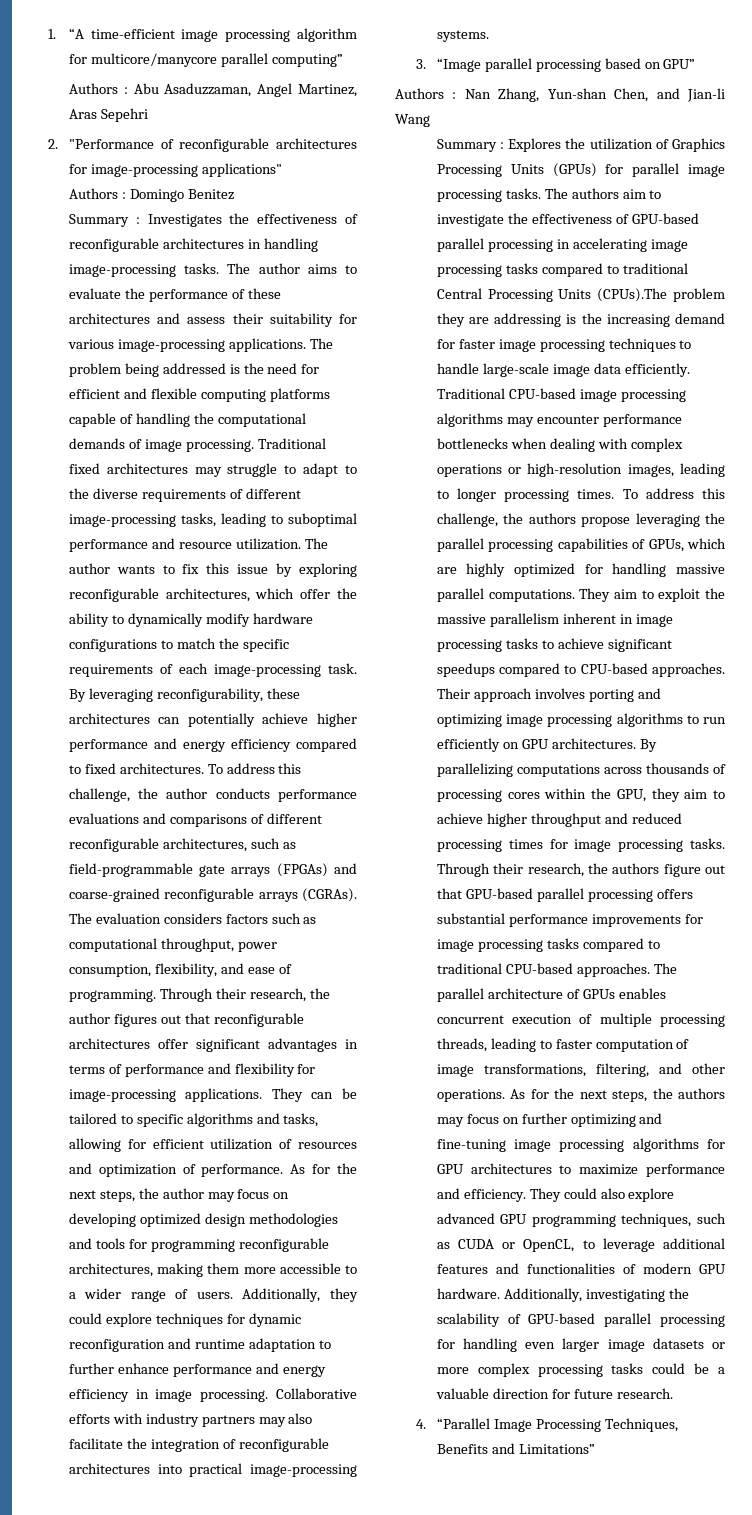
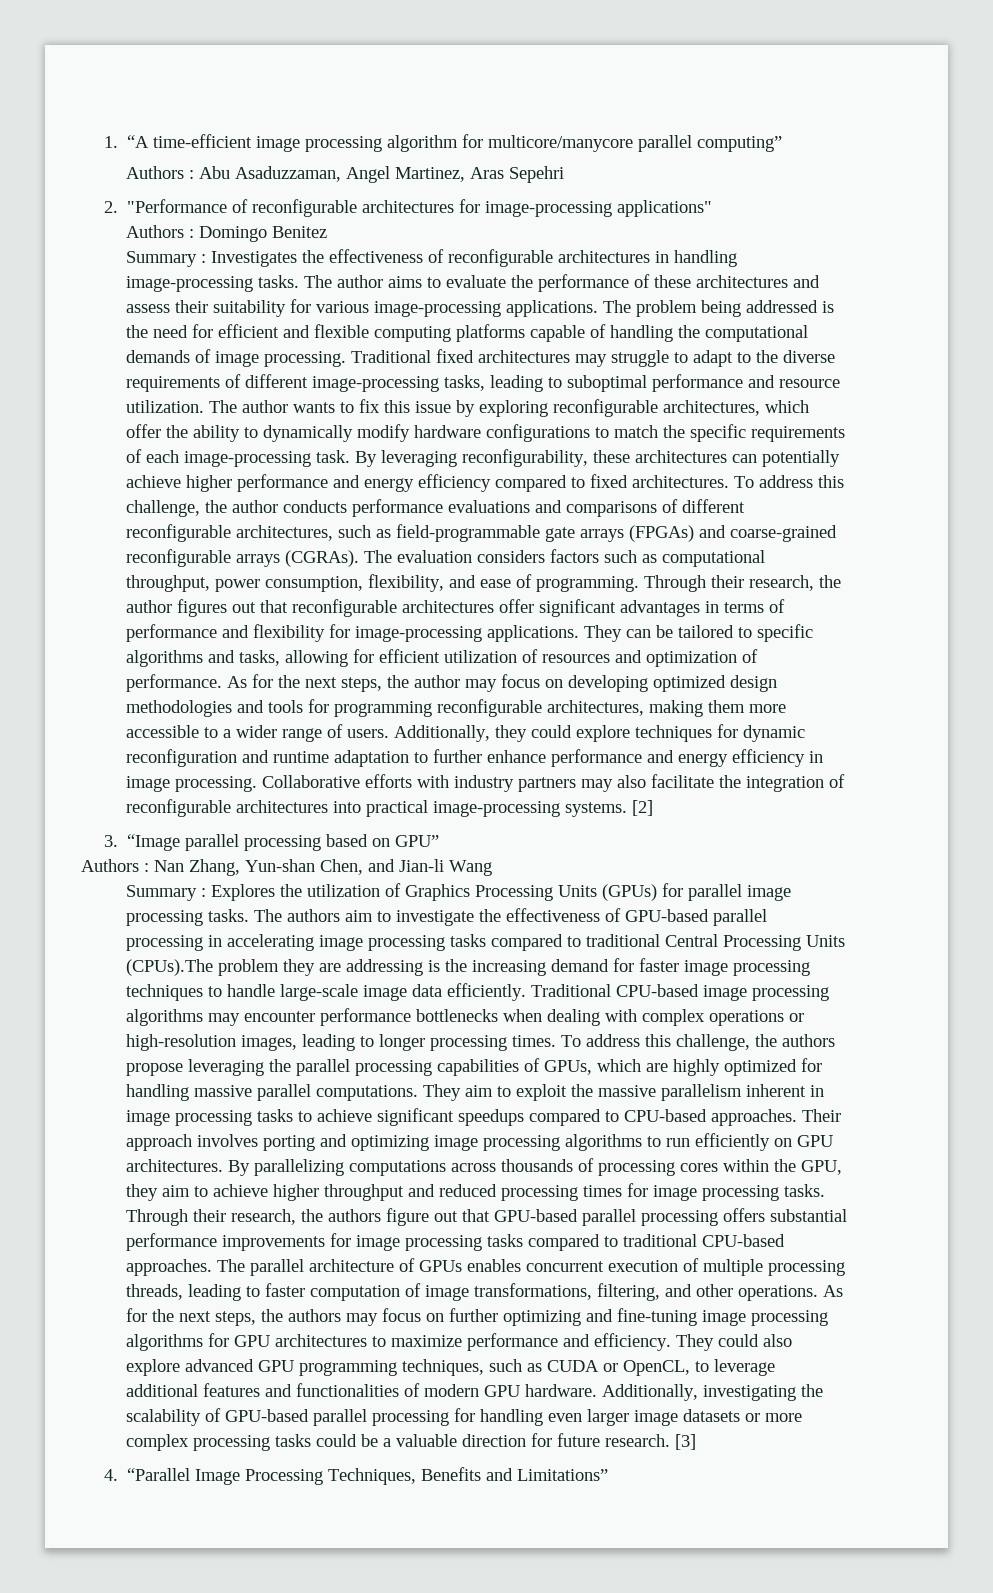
(489, 36) none -> [631,800,653,816] [2]
(673, 1393) none -> [674,1434,696,1450] [3]

